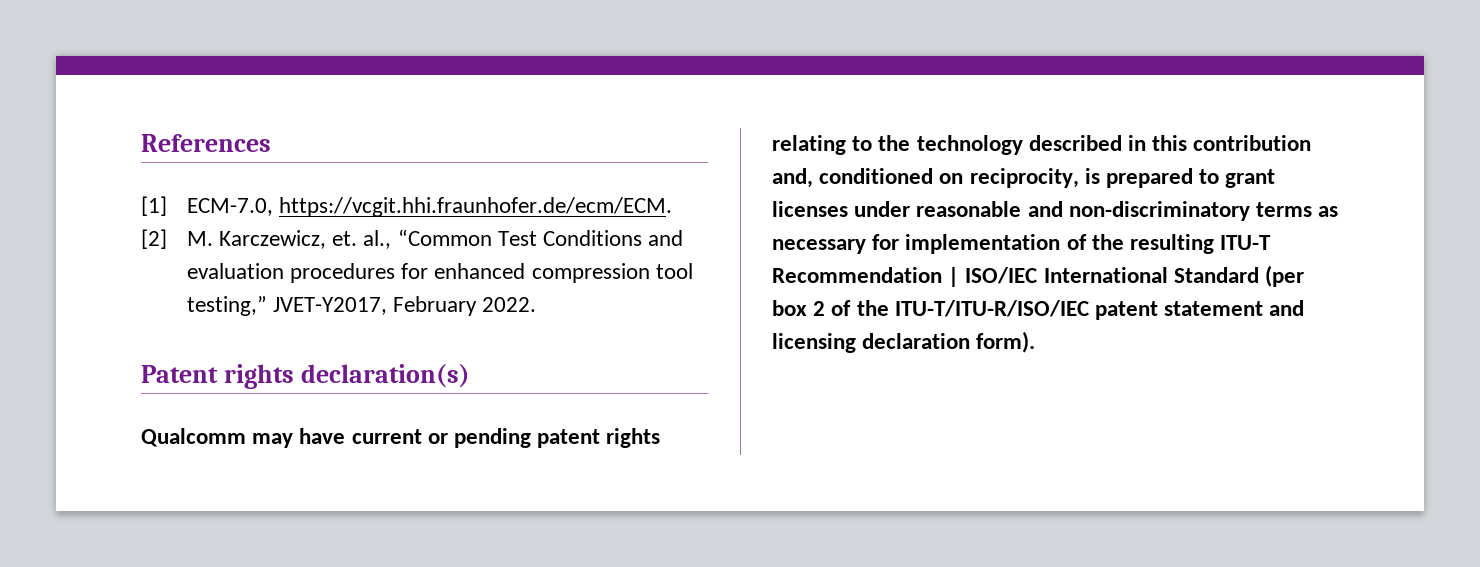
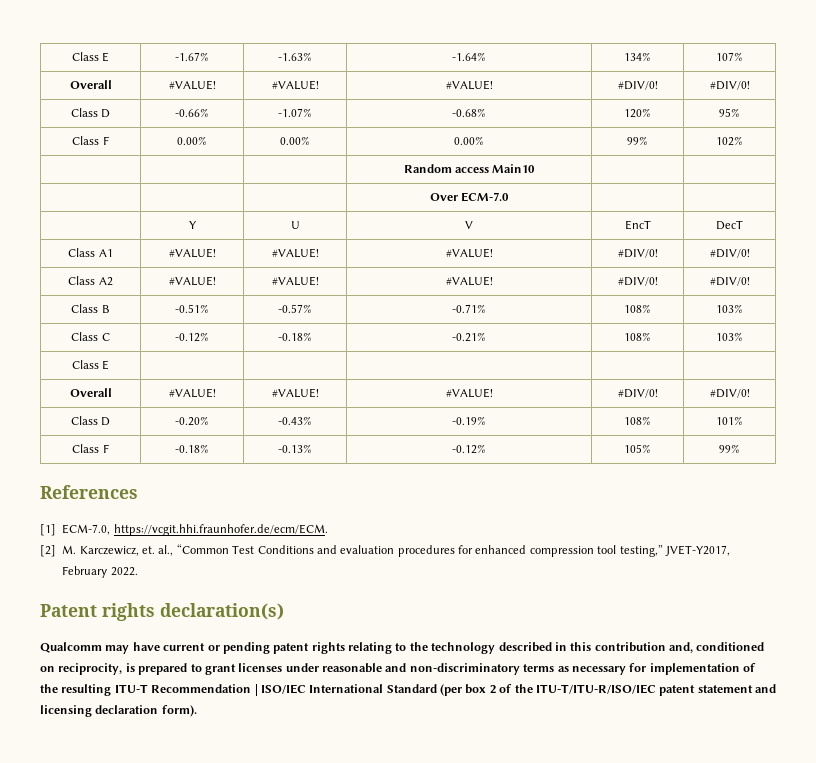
(141, 143) none -> [71,52,110,62] [175,52,209,61] [278,52,312,61] [452,52,486,61] [624,52,651,61] [716,52,743,61] [69,80,112,89] [168,80,216,90] [271,80,319,90] [445,80,493,90] [617,81,658,90] [709,81,750,90] [70,108,111,118] [175,108,209,117] [278,108,312,117] [452,108,486,117] [624,108,651,118] [719,108,740,117] [72,136,109,145] [177,136,207,145] [280,136,310,145] [454,136,484,145] [627,136,648,145] [716,136,743,146] [403,164,536,173] [429,192,510,202] [188,221,197,229] [290,221,300,229] [465,221,473,229] [624,220,651,230] [716,220,743,230] [68,248,113,257] [168,248,216,258] [271,248,319,258] [445,248,493,258] [617,249,658,258] [709,249,750,258] [68,276,113,286] [168,276,216,286] [271,276,319,286] [445,276,493,286] [617,277,658,286] [709,277,750,286] [71,304,110,313] [175,304,209,313] [278,304,312,313] [452,304,486,313] [624,304,651,313] [716,304,743,313] [71,332,110,341] [175,332,209,342] [278,332,312,341] [452,332,486,342] [624,332,651,341] [716,332,743,341] [71,360,110,370] [69,388,112,397] [168,388,216,398] [271,388,319,398] [445,388,493,398] [617,389,658,398] [709,389,750,398] [70,416,111,426] [175,416,209,426] [278,416,312,425] [452,416,486,425] [624,416,651,425] [716,416,743,425] [72,444,109,453] [175,444,209,453] [278,444,312,453] [452,444,486,454] [624,444,651,453] [719,444,740,453] Class E | -1.67% | -1.63% | -1.64% | 134% | 107% // Overall | #VALUE! | #VALUE! | #VALUE! | #DIV/0! | #DIV/0! // Class D | -0.66% | -1.07% | -0.68% | 120% | 95% // Class F | 0.00% | 0.00% | 0.00% | 99% | 102% // | | | Random access Main10 | | // | | | Over ECM-7.0 | | // | Y | U | V | EncT | DecT // Class A1 | #VALUE! | #VALUE! | #VALUE! | #DIV/0! | #DIV/0! // Class A2 | #VALUE! | #VALUE! | #VALUE! | #DIV/0! | #DIV/0! // Class B | -0.51% | -0.57% | -0.71% | 108% | 103% // Class C | -0.12% | -0.18% | -0.21% | 108% | 103% // Class E | | | | | // Overall | #VALUE! | #VALUE! | #VALUE! | #DIV/0! | #DIV/0! // Class D | -0.20% | -0.43% | -0.19% | 108% | 101% // Class F | -0.18% | -0.13% | -0.12% | 105% | 99% //

